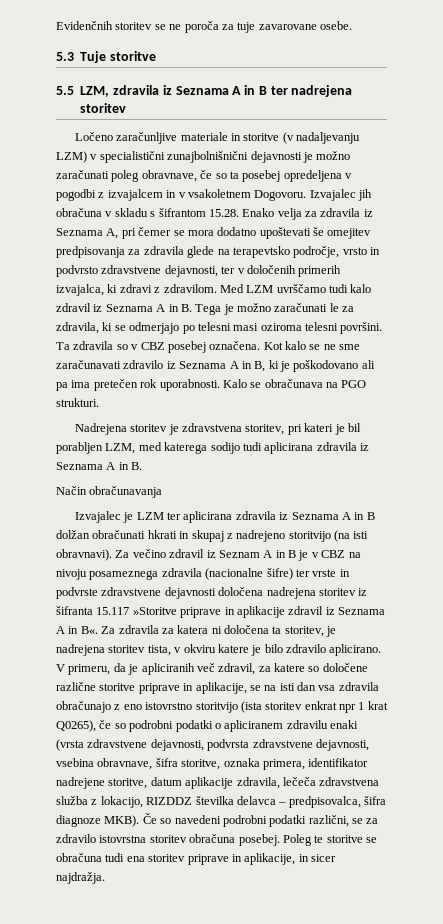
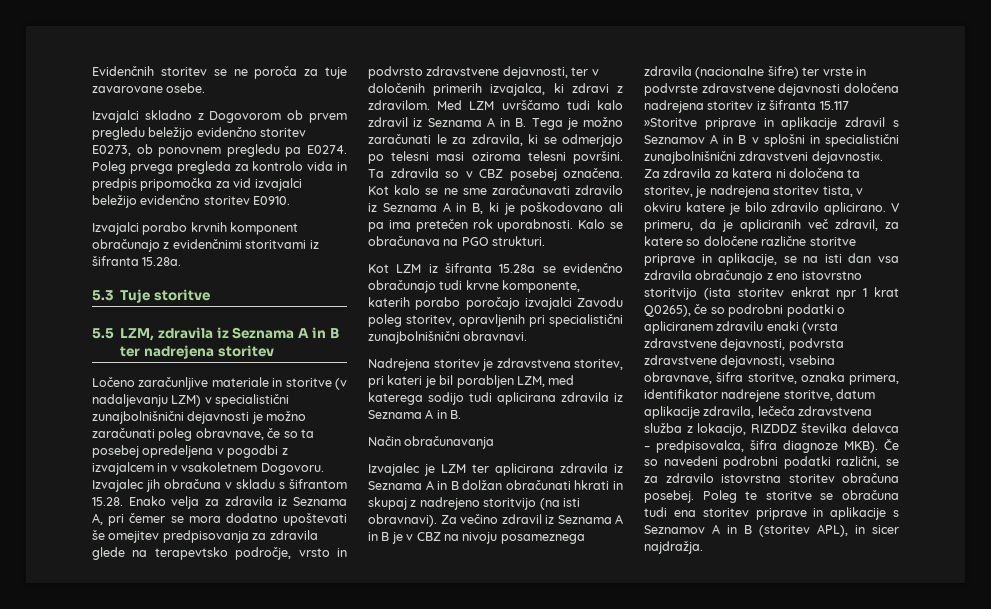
(352, 25) none -> [92,110,347,123] [92,127,307,140] [92,144,347,157] [92,161,348,174] [92,178,302,191] [92,195,291,208] [92,222,299,235] [92,239,319,252] [92,256,182,266] // Izvajalci skladno z Dogovorom ob prvem pregledu beležijo evidenčno storitev E0273, ob ponovnem pregledu pa E0274. Poleg prvega pregleda za kontrolo vida in predpis pripomočka za vid izvajalci beležijo evidenčno storitev E0910. // Izvajalci porabo krvnih komponent obračunajo z evidenčnimi storitvami iz šifranta 15.28a.
(99, 402) none -> [368,263,623,273] [368,280,581,293] [368,297,623,310] [368,314,623,327] [368,331,528,344] // Kot LZM iz šifranta 15.28a se evidenčno obračunajo tudi krvne komponente, katerih porabo poročajo izvajalci Zavodu poleg storitev, opravljenih pri specialistični zunajbolnišnični obravnavi.
[218,550,260,558] Seznam -> [557,515,612,524] Seznama
[325,607,385,615] [56,626,98,634] iz Seznama A in B«. -> [893,120,899,127] [644,134,899,147] [644,151,883,164] s Seznamov A in B v splošni in specialistični zunajbolnišnični zdravstveni dejavnosti«.
[244,853,296,865] aplikacije, -> [830,507,899,520] [644,524,848,537] aplikacije s Seznamov A in B (storitev APL),

